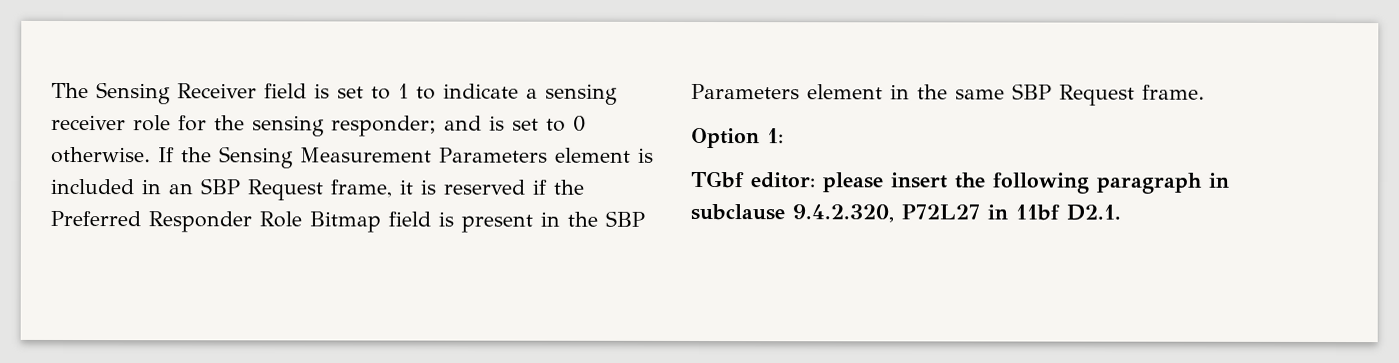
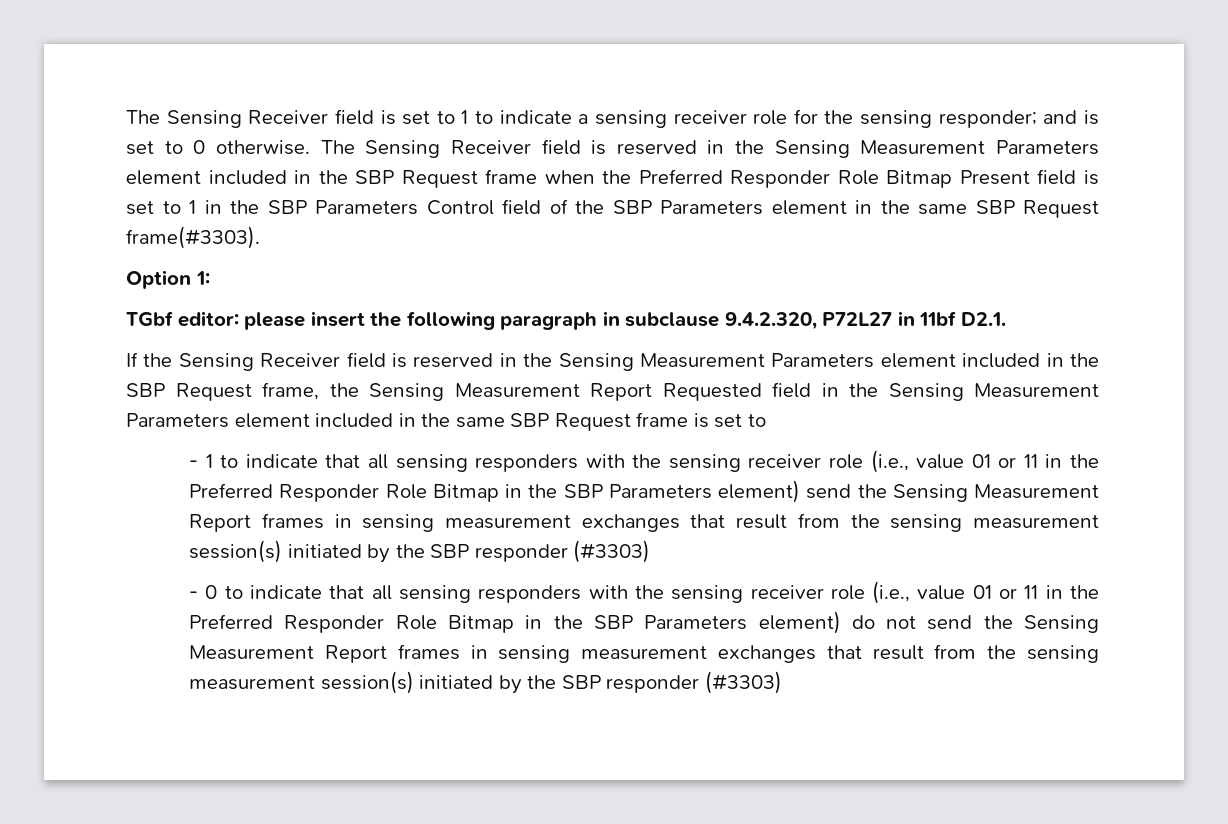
[158,146,654,169] [50,178,585,201] [50,210,645,233] [691,83,800,100] If the Sensing Measurement Parameters element is included in an SBP Request frame, it is reserved if the Preferred Responder Role Bitmap field is present in the SBP Parameters -> [320,139,1099,158] [126,169,1099,188] [126,199,763,215] The Sensing Receiver field is reserved in the Sensing Measurement Parameters element included in the SBP Request frame when the Preferred Responder Role Bitmap Present field is set to 1 in the SBP Parameters Control field of the SBP Parameters
[1141,84,1205,100] frame. -> [126,226,260,249] frame(#3303).
(1121, 212) none -> [126,352,1099,371] [126,382,1099,401] [126,412,766,431] [189,450,1099,473] [189,480,1099,503] [189,513,1099,532] [189,540,651,563] [189,581,1100,604] [189,611,1099,634] [189,644,1099,663] [189,671,782,694] // If the Sensing Receiver field is reserved in the Sensing Measurement Parameters element included in the SBP Request frame, the Sensing Measurement Report Requested field in the Sensing Measurement Parameters element included in the same SBP Request frame is set to // - 1 to indicate that all sensing responders with the sensing receiver role (i.e., value 01 or 11 in the Preferred Responder Role Bitmap in the SBP Parameters element) send the Sensing Measurement Report frames in sensing measurement exchanges that result from the sensing measurement session(s) initiated by the SBP responder (#3303) // - 0 to indicate that all sensing responders with the sensing receiver role (i.e., value 01 or 11 in the Preferred Responder Role Bitmap in the SBP Parameters element) do not send the Sensing Measurement Report frames in sensing measurement exchanges that result from the sensing measurement session(s) initiated by the SBP responder (#3303)

